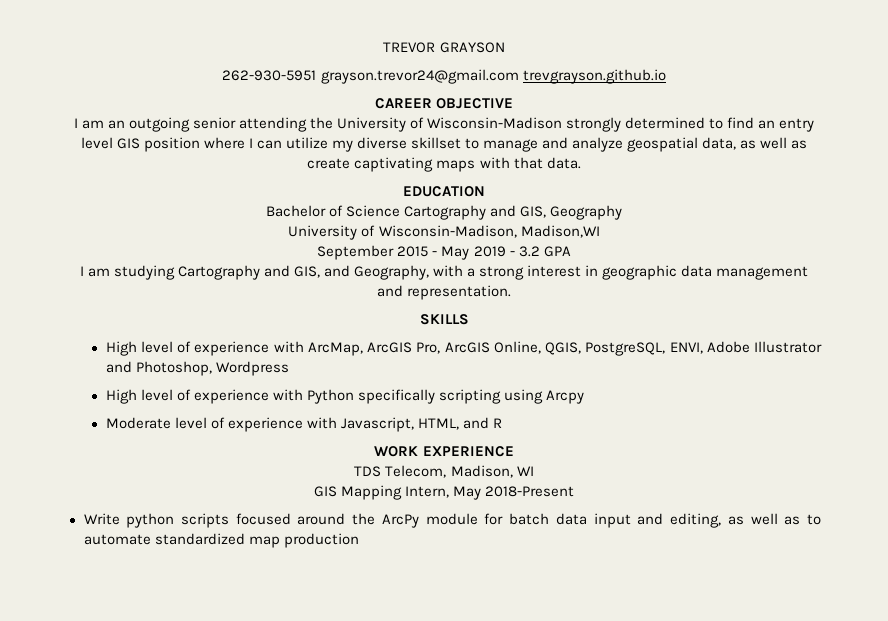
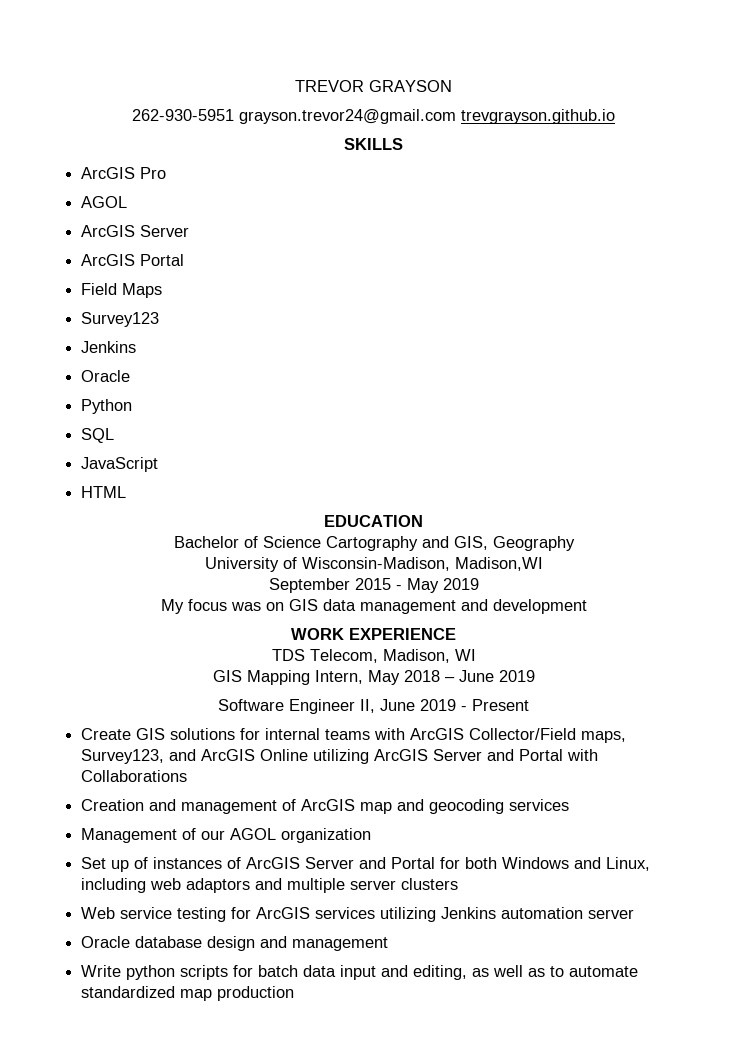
[374,98,514,109] [73,117,815,132] [80,137,808,152] [307,157,581,172] CAREER OBJECTIVE // I am an outgoing senior attending the University of Wisconsin-Madison strongly determined to find an entry level GIS position where I can utilize my diverse skillset to manage and analyze geospatial data, as well as create captivating maps with that data. -> [344,138,403,150] [81,167,167,179] [81,196,128,208] [81,225,190,237] [81,254,185,266] [81,283,163,298] [81,312,160,327] [81,341,137,353] [81,370,131,382] [81,399,133,414] [81,428,115,443] [81,457,159,472] [81,486,127,498] SKILLS // ArcGIS Pro // AGOL // ArcGIS Server // ArcGIS Portal // Field Maps // Survey123 // Jenkins // Oracle // Python // SQL // JavaScript // HTML
[509,246,571,257] [79,265,809,280] [376,285,512,300] [419,314,469,325] [105,341,822,356] [105,361,289,376] [105,389,584,404] [105,417,502,432] - 3.2 GPA // I am studying Cartography and GIS, and Geography, with a strong interest in geographic data management and representation. // SKILLS // High level of experience with ArcMap, ArcGIS Pro, ArcGIS Online, QGIS, PostgreSQL, ENVI, Adobe Illustrator and Photoshop, Wordpress // High level of experience with Python specifically scripting using Arcpy // Moderate level of experience with Javascript, HTML, and R -> [160,599,587,614] // My focus was on GIS data management and development
[485,486,575,497] [83,513,478,528] 2018-Present // Write python scripts focused around the ArcPy module -> [403,670,535,682] [218,699,529,714] [81,728,627,743] [81,749,599,764] [81,770,188,782] [81,799,570,814] [81,828,372,843] [81,857,651,872] [81,878,459,893] [81,907,635,922] [81,936,389,951] [81,965,229,980] 2018 – June 2019 // Software Engineer II, June 2019 - Present // Create GIS solutions for internal teams with ArcGIS Collector/Field maps, Survey123, and ArcGIS Online utilizing ArcGIS Server and Portal with Collaborations // Creation and management of ArcGIS map and geocoding services // Management of our AGOL organization // Set up of instances of ArcGIS Server and Portal for both Windows and Linux, including web adaptors and multiple server clusters // Web service testing for ArcGIS services utilizing Jenkins automation server // Oracle database design and management // Write python scripts

